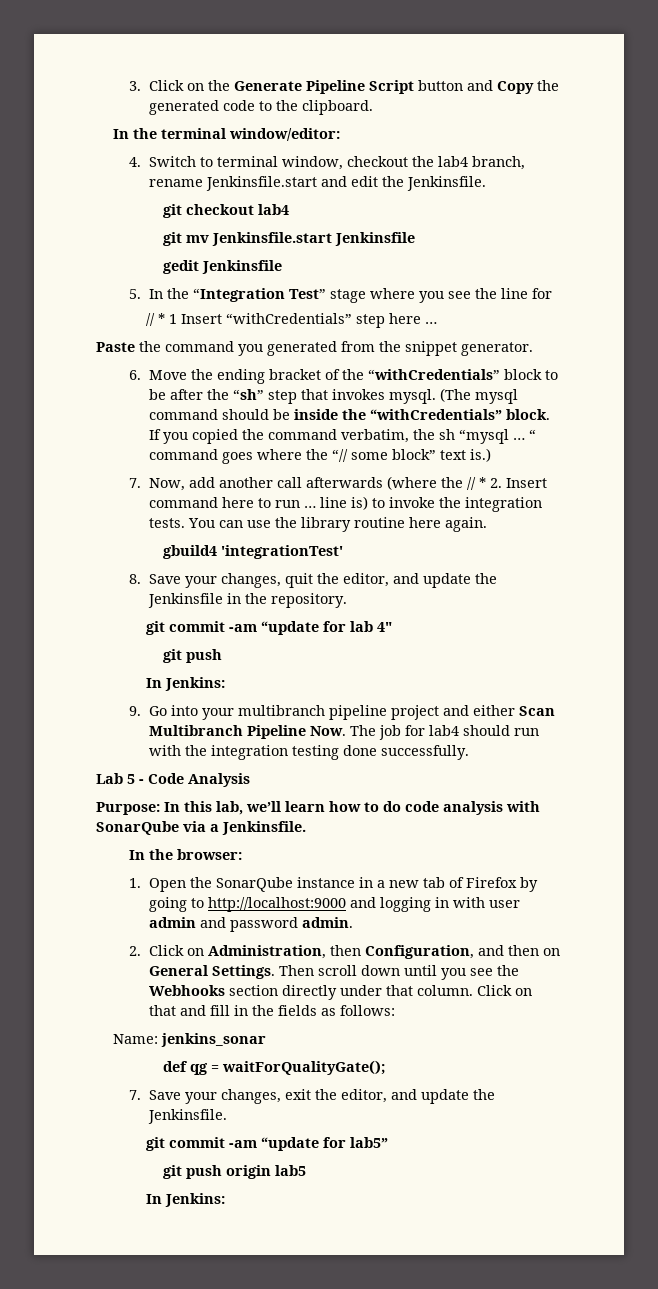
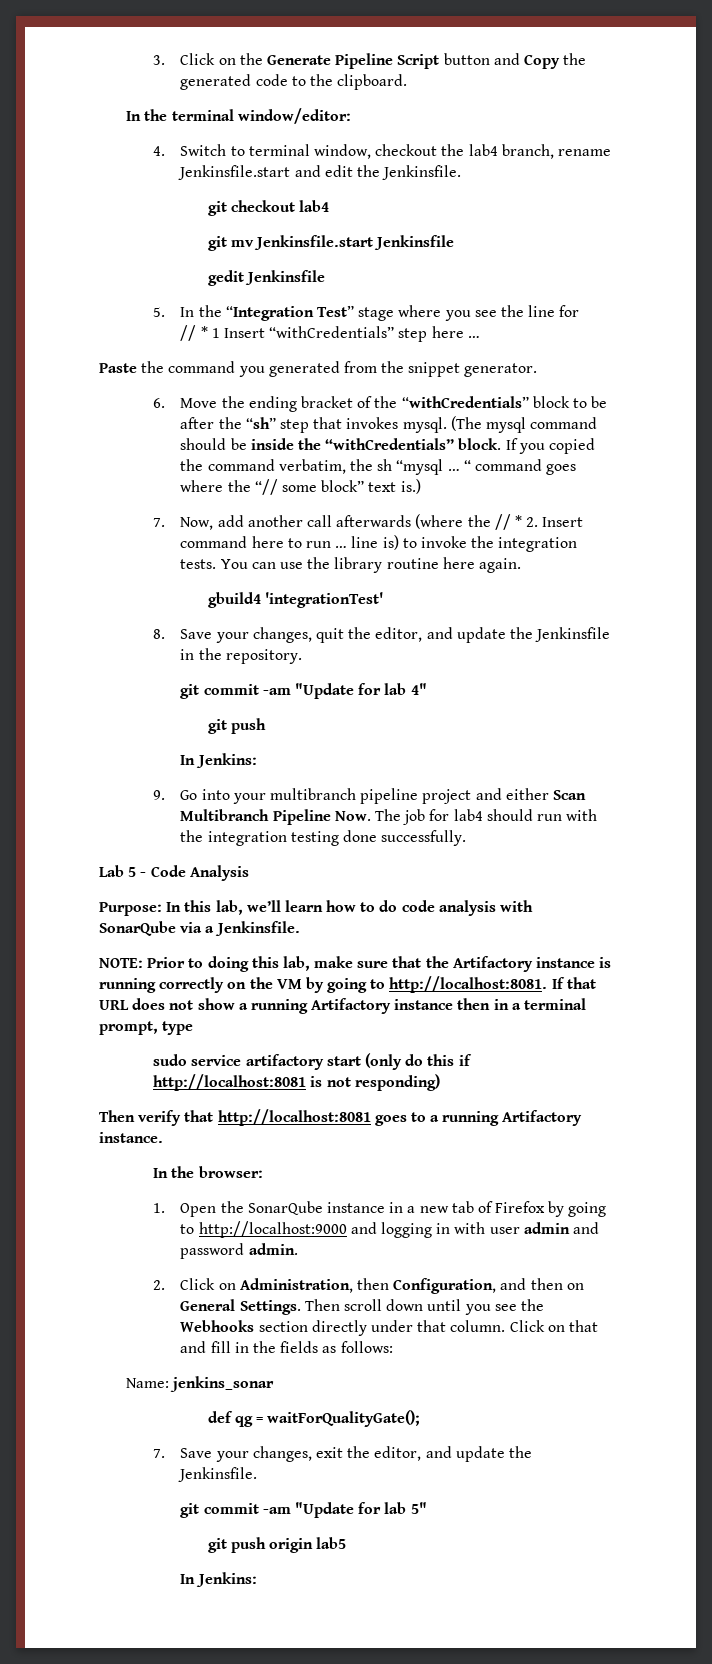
[261,621,320,635] “update -> [294,683,354,699] "Update
(306, 828) none -> [99,956,612,972] [99,976,596,993] [99,998,587,1014] [99,1021,194,1035] [153,1053,472,1070] [153,1074,440,1091] [99,1109,583,1126] [99,1132,163,1143] // NOTE: Prior to doing this lab, make sure that the Artifactory instance is running correctly on the VM by going to http://localhost:8081. If that URL does not show a running Artifactory instance then in a terminal prompt, type // sudo service artifactory start (only do this if http://localhost:8081 is not responding) // Then verify that http://localhost:8081 goes to a running Artifactory instance.
[261,1137,389,1151] “update for lab5” -> [294,1502,427,1518] "Update for lab 5"

